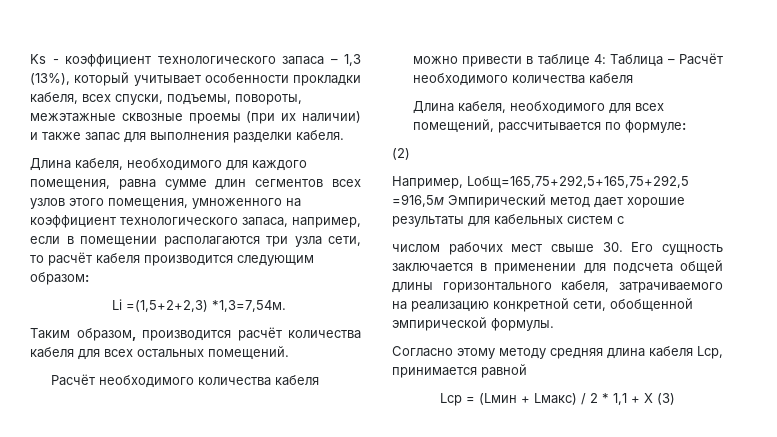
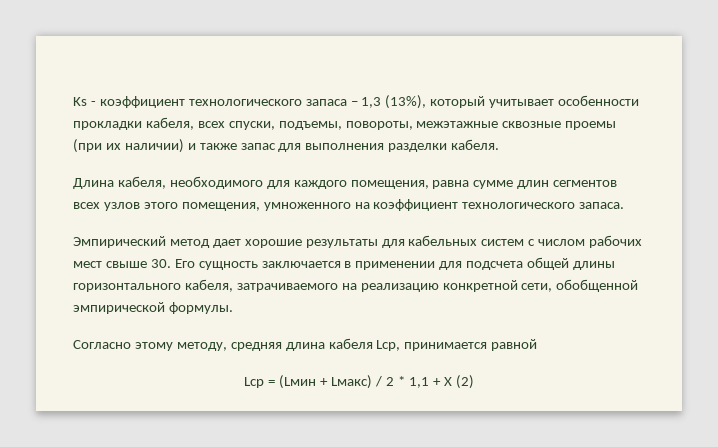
[242,217,361,228] [30,236,361,247] [30,252,314,266] [30,272,89,285] [112,299,287,312] [30,327,361,341] [30,346,289,360] [50,374,319,388] [412,53,723,67] [412,73,633,86] [412,101,664,114] [412,119,686,133] [392,148,410,160] [392,175,689,189] [392,194,444,207] запаса, например, если в помещении располагаются три узла сети, то расчёт кабеля производится следующим образом: // Li =(1,5+2+2,3) *1,3=7,54м. // Таким образом, производится расчёт количества кабеля для всех остальных помещений. // Расчёт необходимого количества кабеля можно привести в таблице 4: Таблица – Расчёт необходимого количества кабеля // Длина кабеля, необходимого для всех помещений, рассчитывается по формуле: // (2) // Например, Lобщ=165,75+292,5+165,75+292,5 =916,5м -> [579,202,625,209] запаса. //
(624, 220) // -> (536, 242) none
[499,348,546,359] методу -> [176,342,227,351] методу,
[657,393,675,405] (3) -> [455,375,474,389] (2)

